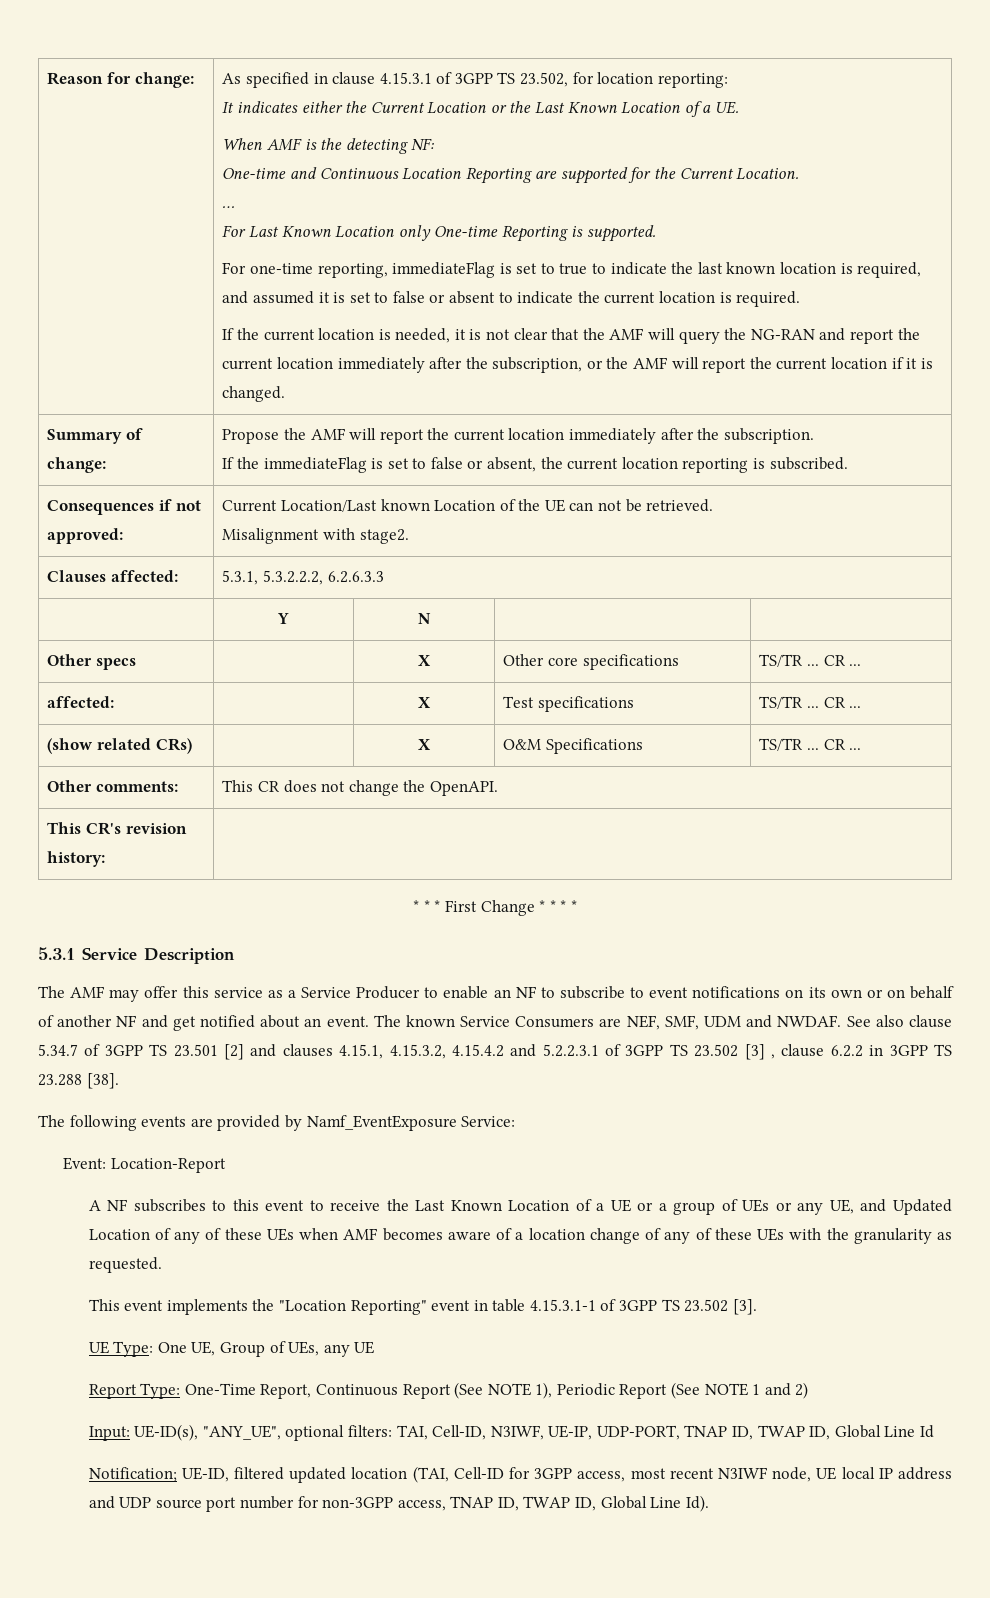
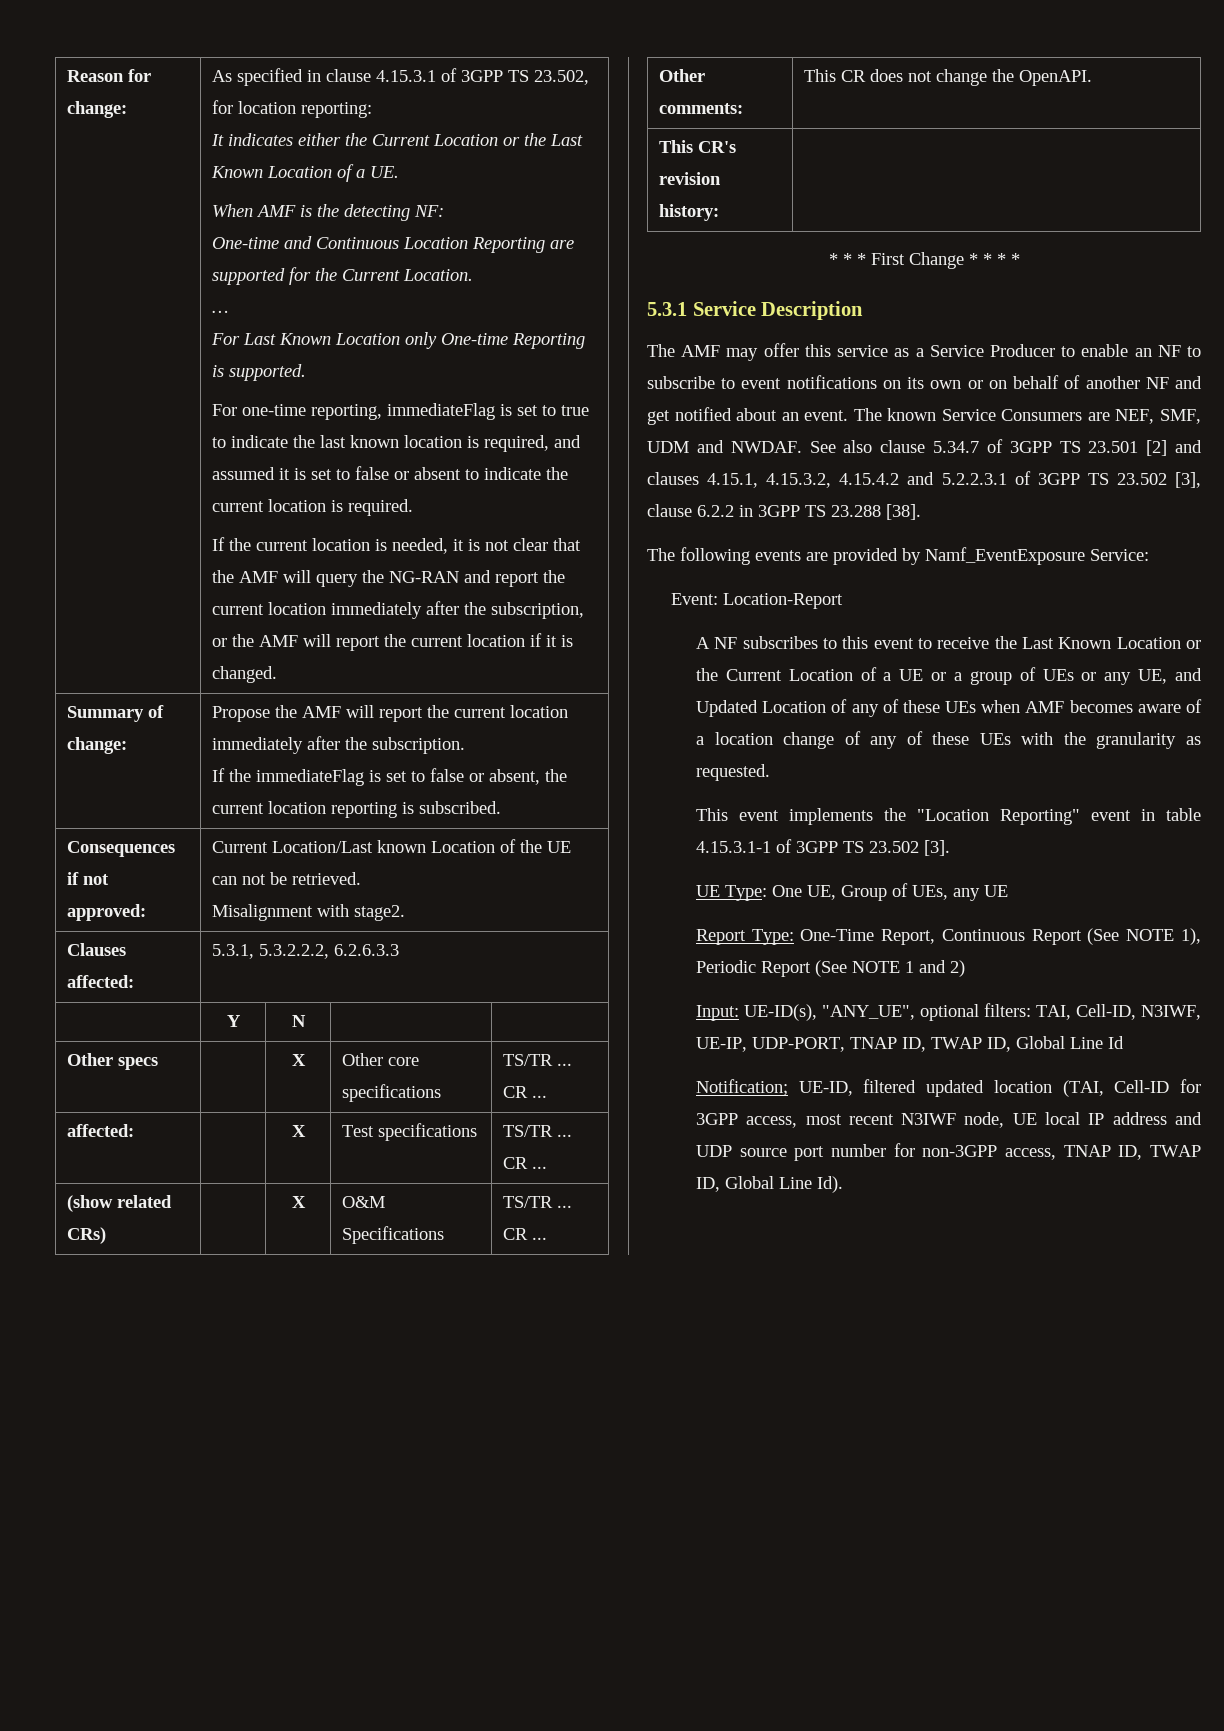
[744,1044,776,1060] [3] , -> [1175,472,1201,488] [3],
(570, 1205) none -> [1186,640,1201,649] [695,668,853,681] or the Current Location

